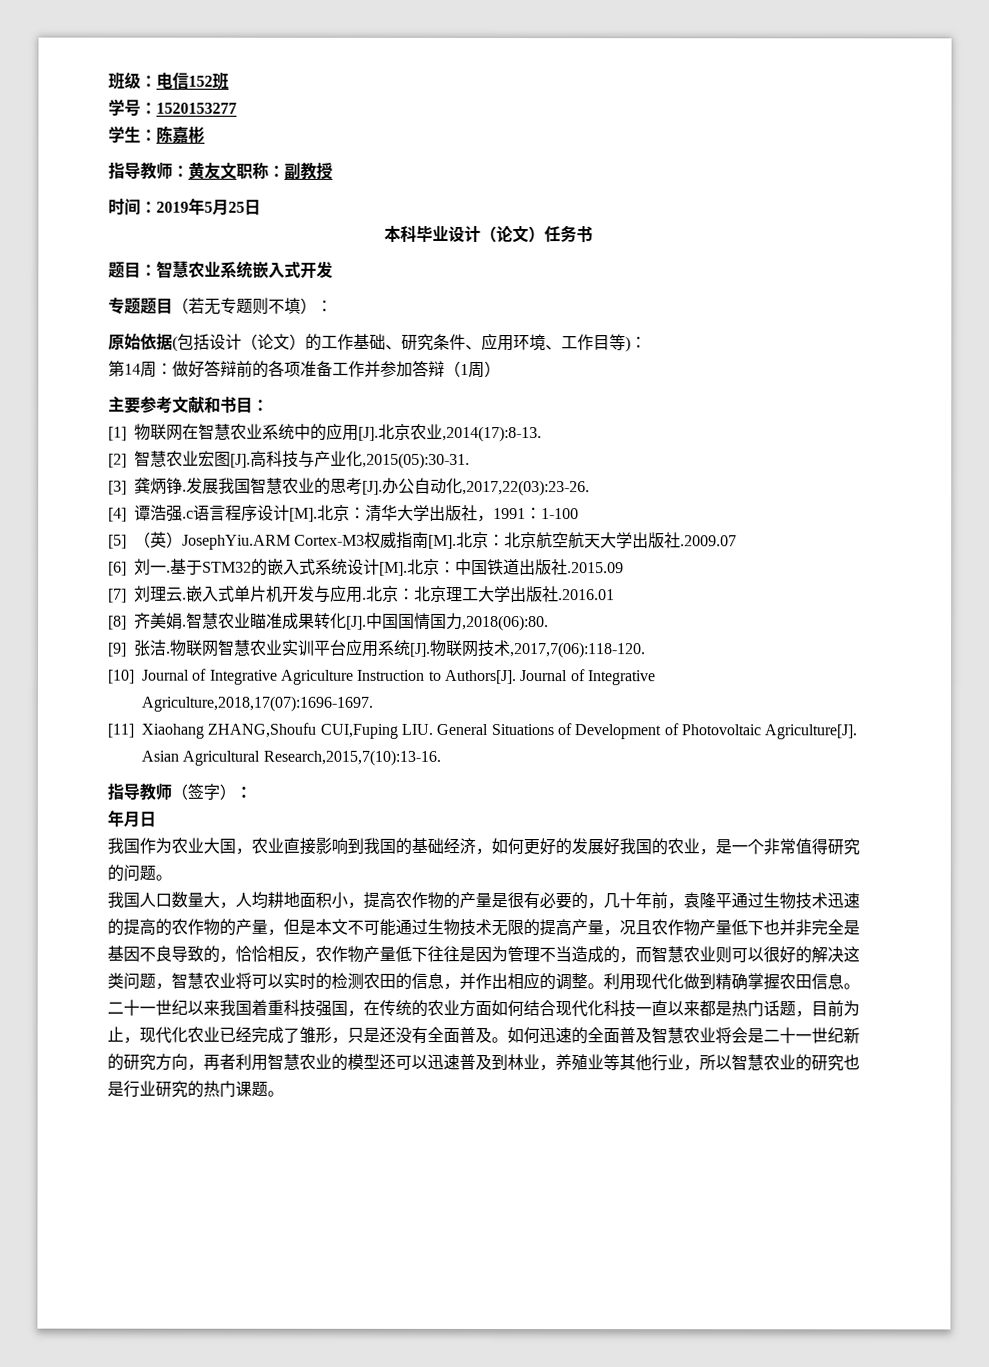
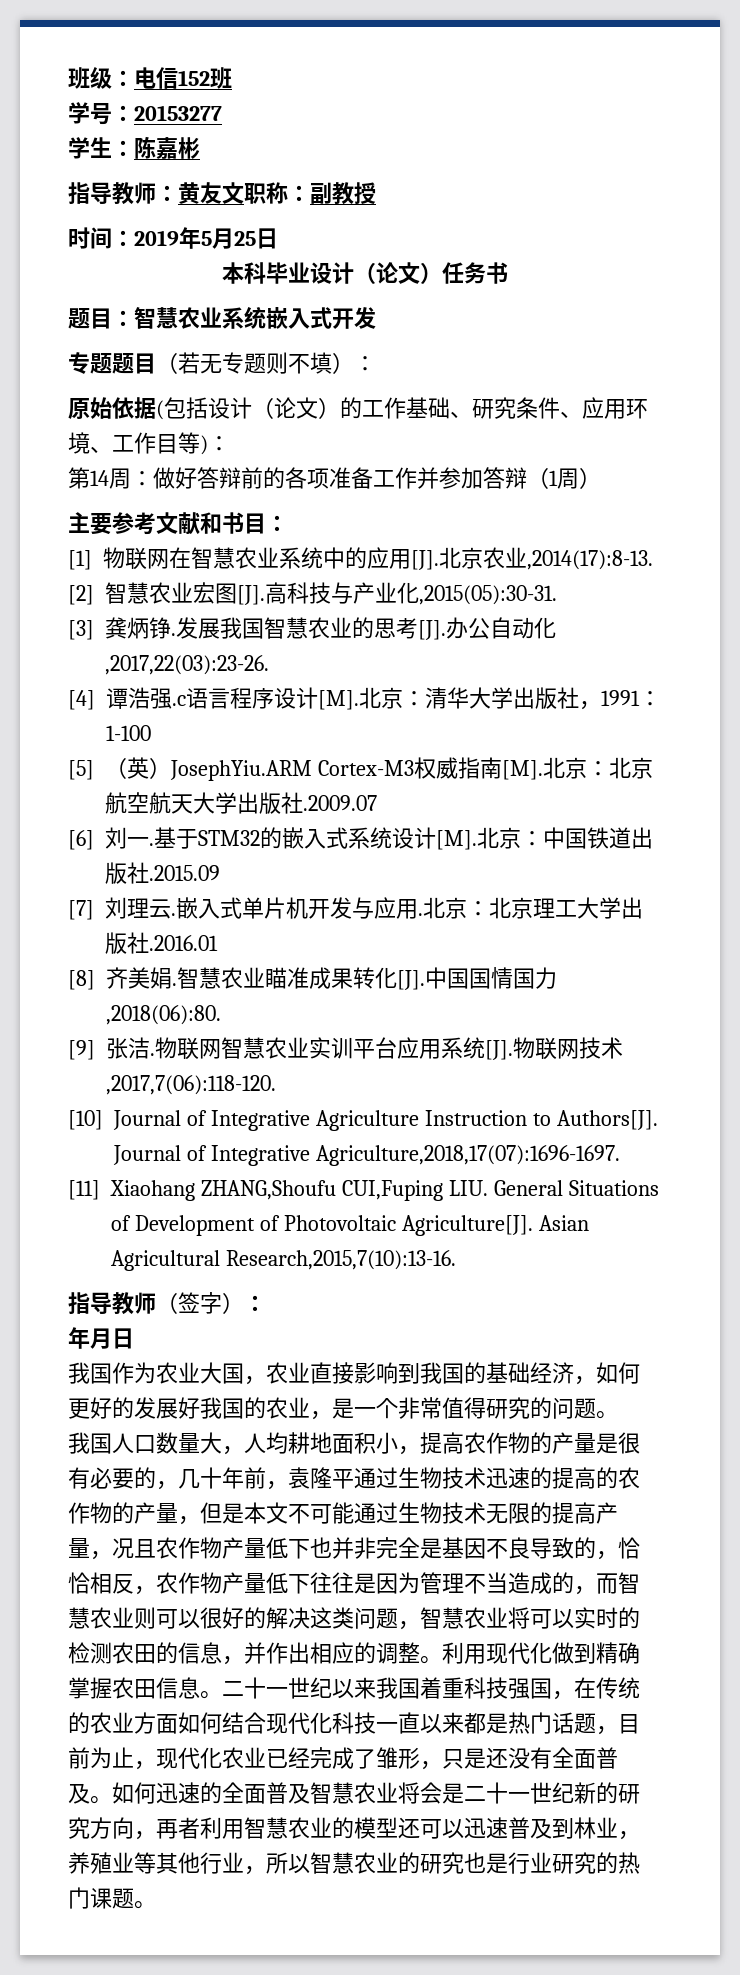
[156,102,237,114] 1520153277 -> [134,105,222,121] 20153277

